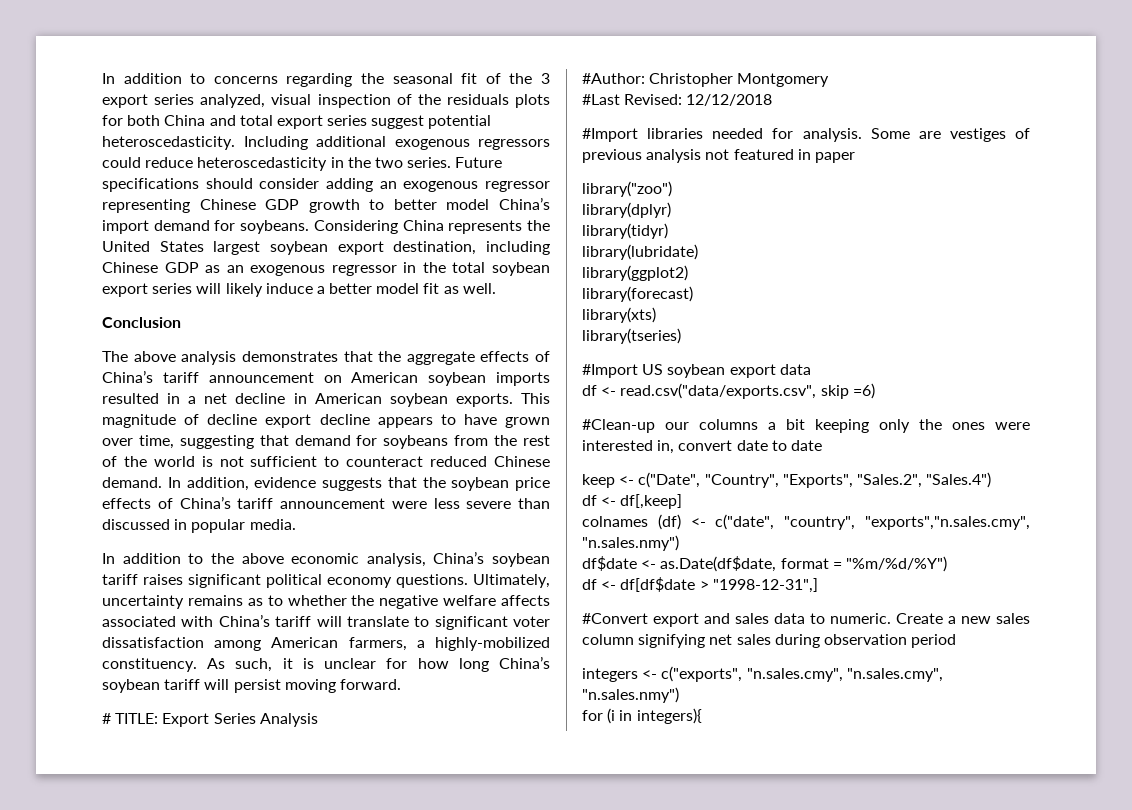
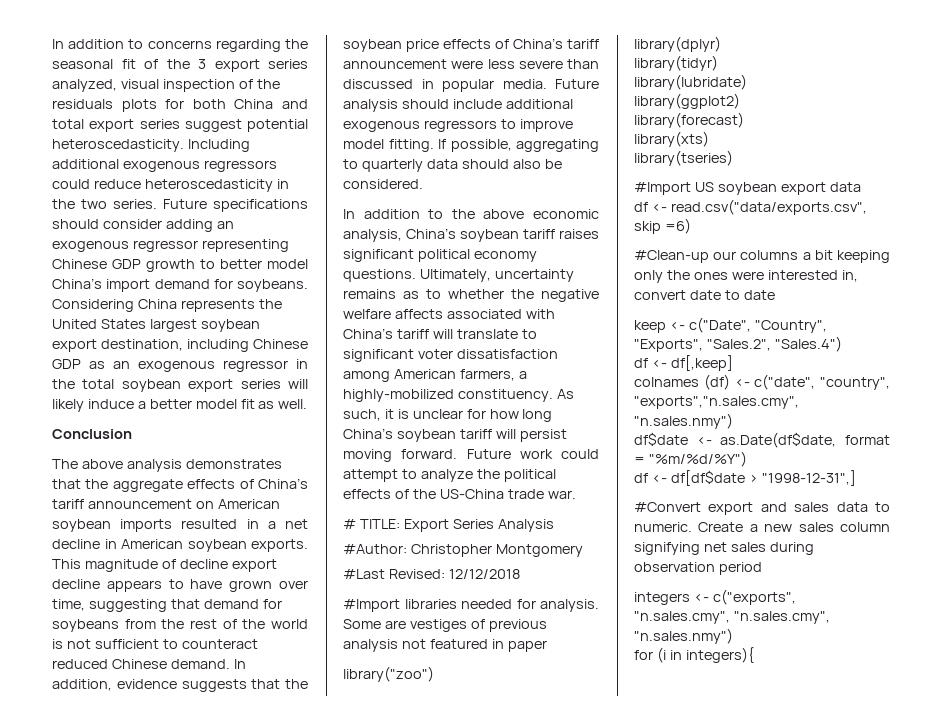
(296, 524) none -> [555,79,599,89] [343,99,573,112] [343,119,573,132] [343,139,599,152] [343,159,562,172] [343,179,423,189] Future analysis should include additional exogenous regressors to improve model fitting. If possible, aggregating to quarterly data should also be considered.
(401, 684) none -> [466,449,599,459] [343,469,556,482] [343,489,576,499] Future work could attempt to analyze the political effects of the US-China trade war.

